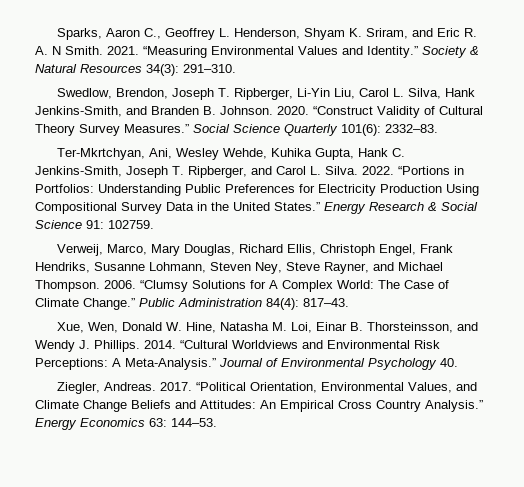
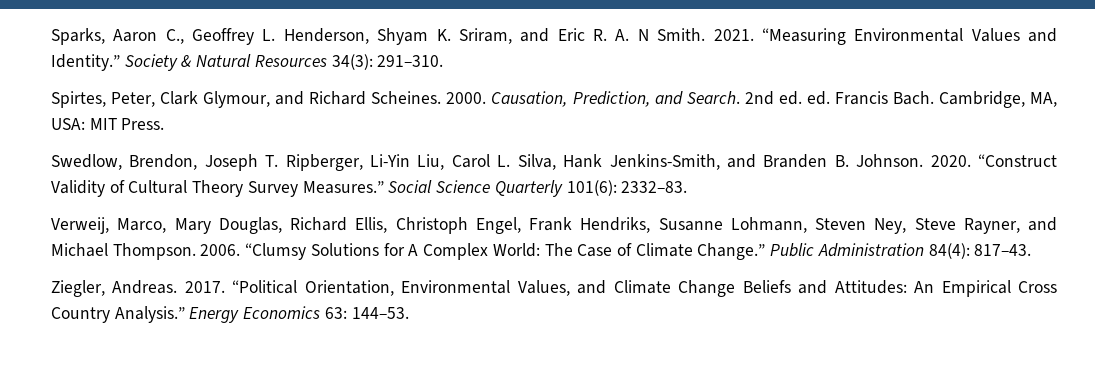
(236, 68) none -> [51,91,1057,108] [51,118,165,130] // Spirtes, Peter, Clark Glymour, and Richard Scheines. 2000. Causation, Prediction, and Search. 2nd ed. ed. Francis Bach. Cambridge, MA, USA: MIT Press.
[57,148,406,160] [35,166,464,178] [35,184,479,196] [35,202,478,214] [35,220,154,229] // Ter-Mkrtchyan, Ani, Wesley Wehde, Kuhika Gupta, Hank C. Jenkins-Smith, Joseph T. Ripberger, and Carol L. Silva. 2022. “Portions in Portfolios: Understanding Public Preferences for Electricity Production Using Compositional Survey Data in the United States.” Energy Research & Social Science 91: 102759. -> (688, 187) none
[57,322,479,333] [35,340,440,352] [35,358,458,370] // Xue, Wen, Donald W. Hine, Natasha M. Loi, Einar B. Thorsteinsson, and Wendy J. Phillips. 2014. “Cultural Worldviews and Environmental Risk Perceptions: A Meta-Analysis.” Journal of Environmental Psychology 40. -> (1032, 250) none

